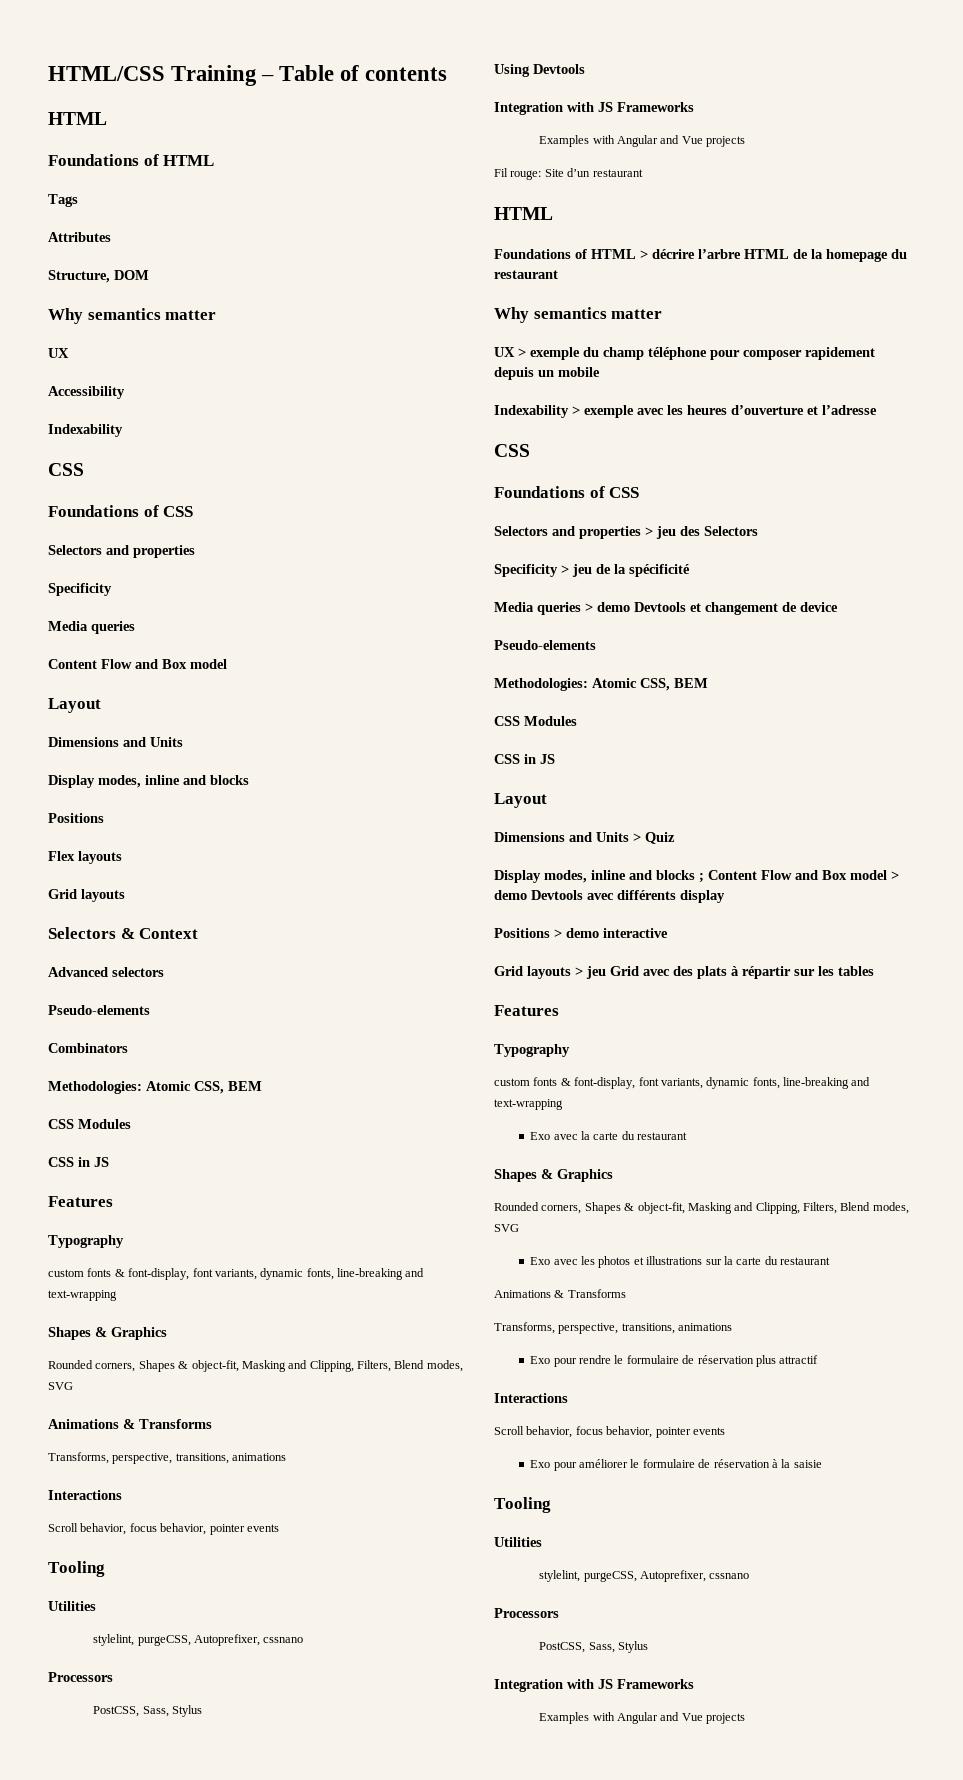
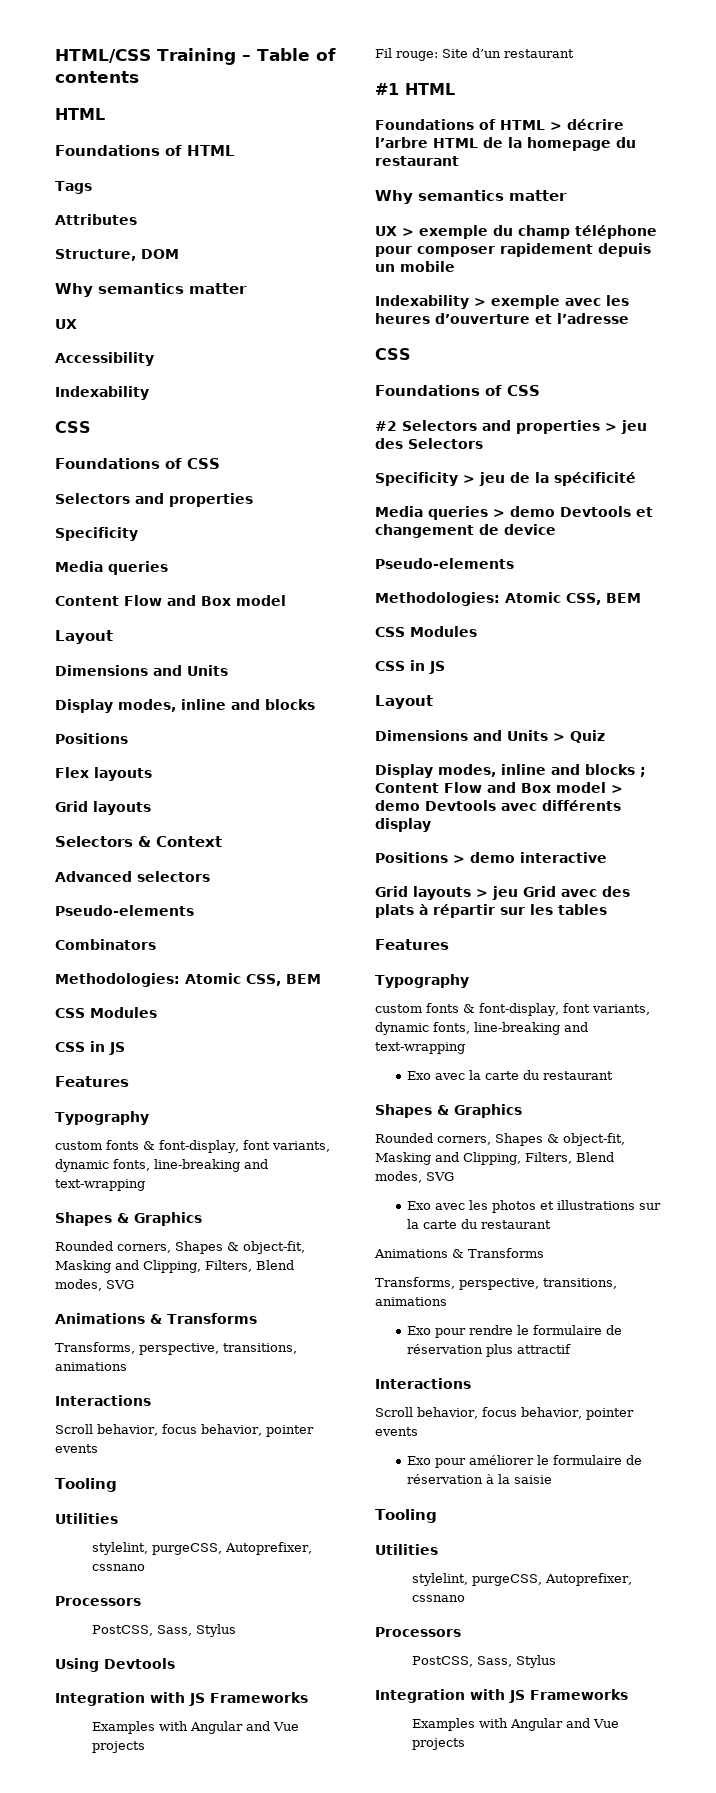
(643, 173) none -> [375,83,399,95] #1
(640, 492) none -> [375,421,397,431] #2

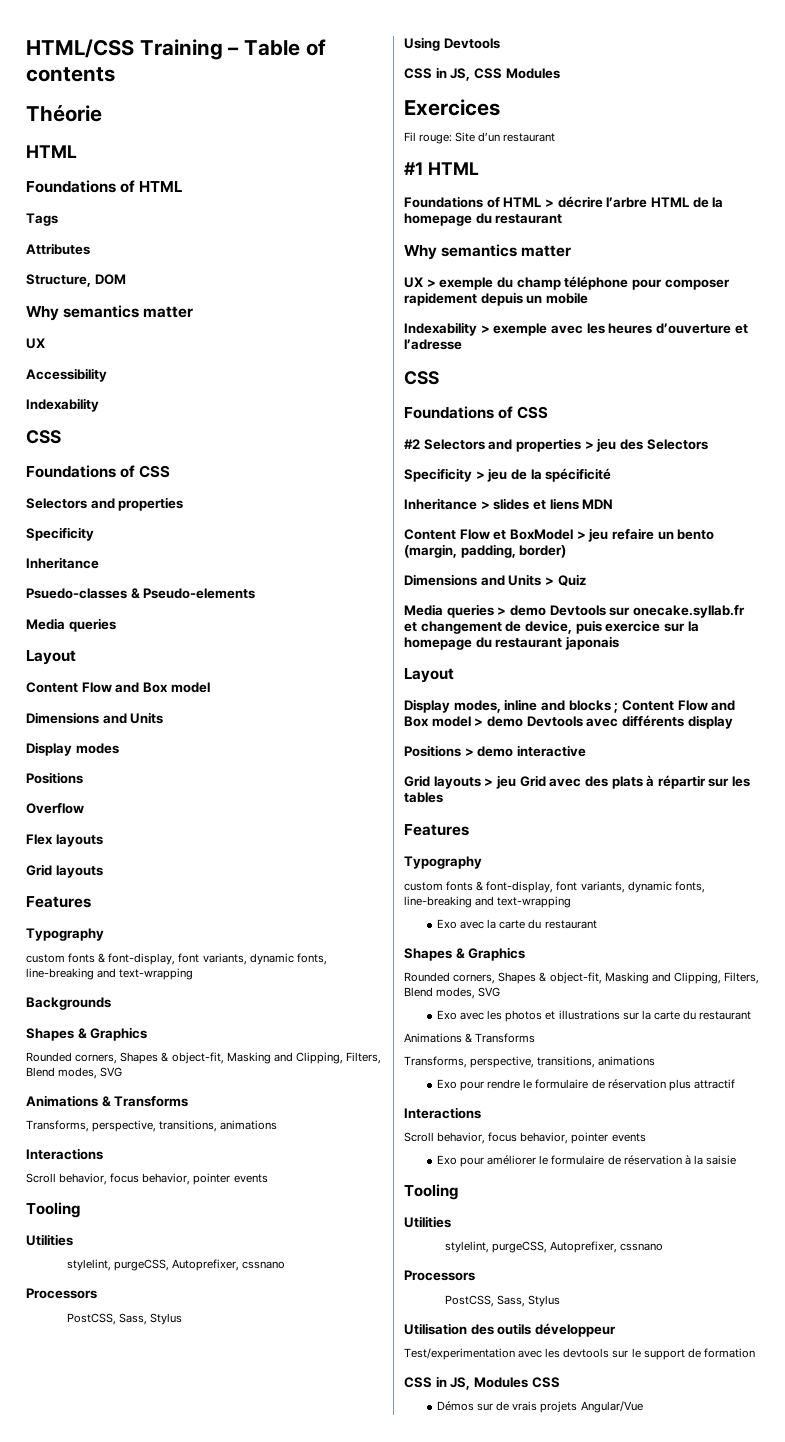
(139, 77) none -> [26,105,102,122] // Théorie
[55,561,168,575] [55,595,286,606] [55,630,113,644] // Media queries // Content Flow and Box model // Layout -> [26,557,99,569] [26,588,256,599] [26,618,116,632] [26,650,76,665] [26,682,210,693] // Inheritance // Psuedo-classes & Pseudo-elements // Media queries // Layout // Content Flow and Box model
[118,699,315,712] [55,733,128,744] modes, inline and blocks // Positions -> [75,743,119,754] [26,772,83,784] [26,803,84,814] modes // Positions // Overflow
[55,836,222,847] [55,871,210,882] [55,905,194,916] [55,939,156,950] [55,973,321,987] [55,1007,157,1018] [55,1041,125,1055] // Selectors & Context // Advanced selectors // Pseudo-elements // Combinators // Methodologies: Atomic CSS, BEM // CSS Modules // CSS in JS -> (103, 871) none
(145, 1185) none -> [26,997,111,1010] // Backgrounds
[55,1692,308,1706] [92,1721,300,1734] [92,1741,146,1753] Integration with JS Frameworks // Examples with Angular and Vue projects -> [404,67,560,81] [404,99,500,116] CSS in JS, CSS Modules // Exercices
[375,506,653,520] [375,524,556,538] [375,558,514,569] [375,592,641,606] [375,626,477,637] [375,660,445,674] [375,695,433,709] Media queries > demo Devtools et changement de device // Pseudo-elements // Methodologies: Atomic CSS, BEM // CSS Modules // CSS in JS // Layout -> [404,498,614,510] [404,528,715,542] [404,544,567,558] Inheritance > slides et liens MDN // Content Flow et BoxModel > jeu refaire un bento (margin, padding, border)
(605, 736) none -> [404,604,745,618] [404,620,699,634] [404,636,619,650] [404,668,454,683] // Media queries > demo Devtools sur onecake.syllab.fr et changement de device, puis exercice sur la homepage du restaurant japonais // Layout
[375,1689,628,1703] [412,1718,620,1731] [412,1738,466,1750] Integration with JS Frameworks // Examples with Angular and Vue projects -> [404,1323,616,1337] [404,1348,755,1360] [404,1376,560,1390] [437,1401,643,1413] Utilisation des outils développeur // Test/experimentation avec les devtools sur le support de formation // CSS in JS, Modules CSS // Démos sur de vrais projets Angular/Vue

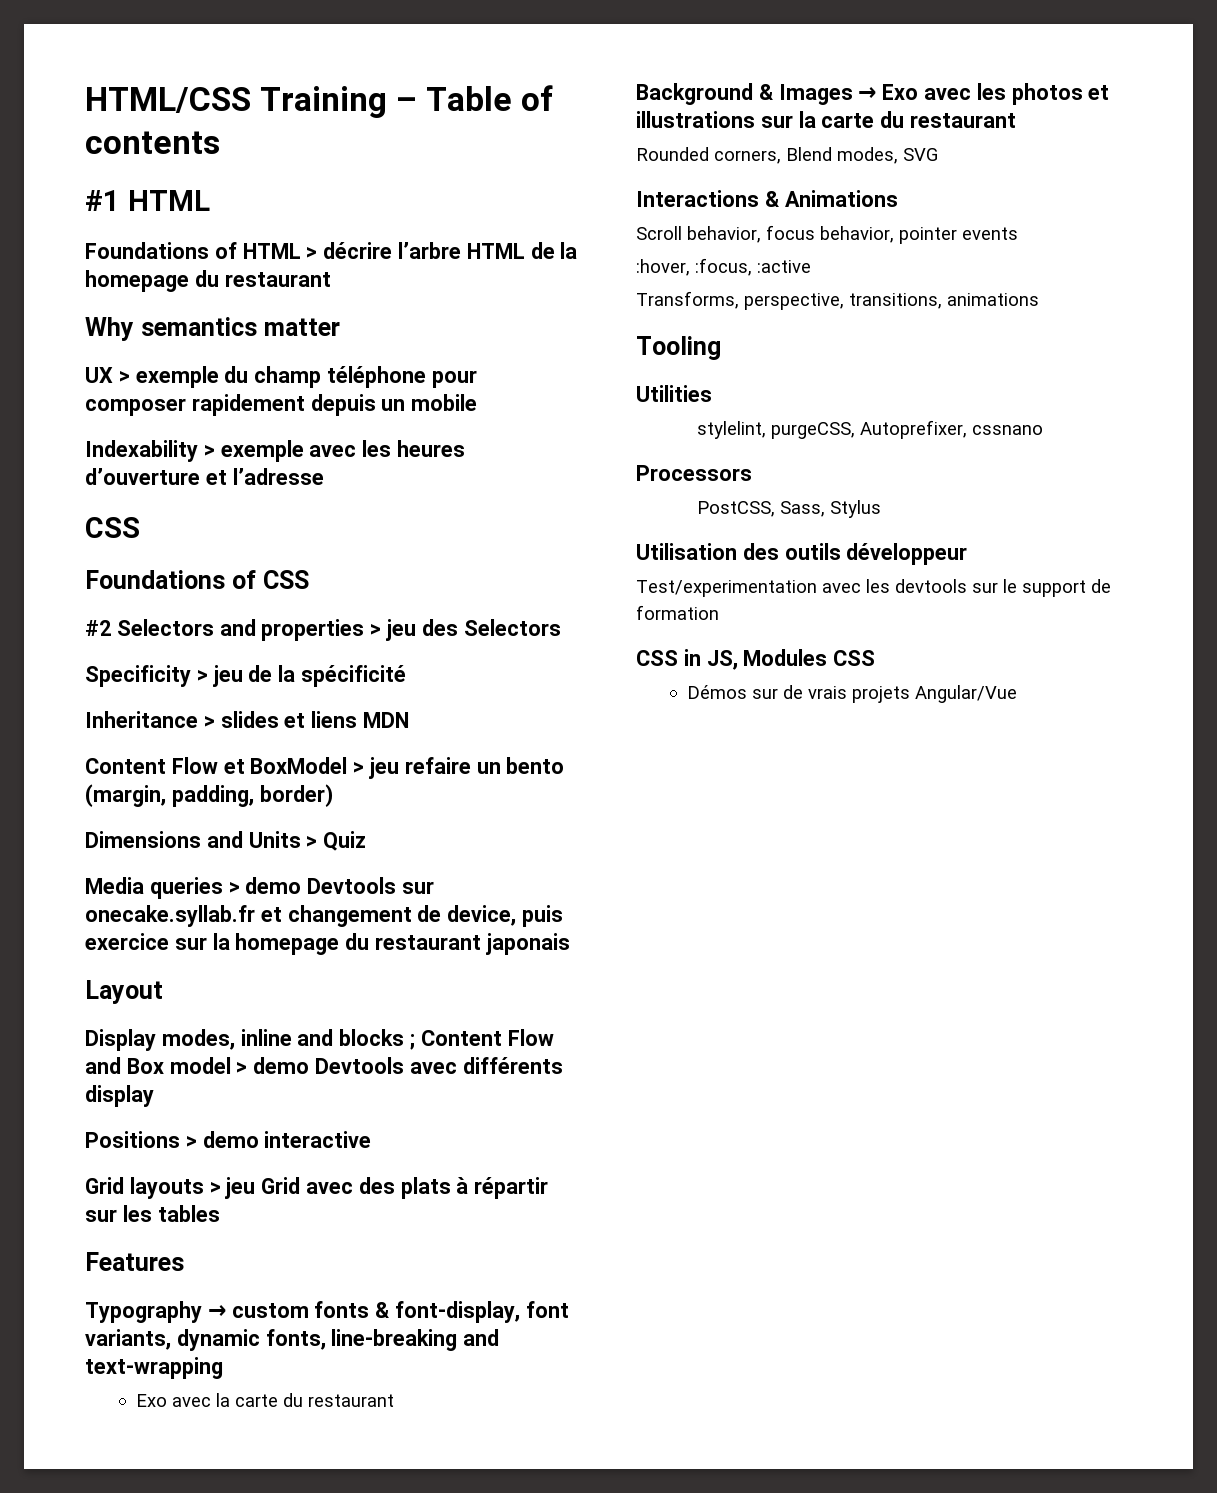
[26,105,102,122] [26,145,77,158] [26,180,183,193] [26,213,58,226] [26,243,90,255] [26,274,126,287] [26,305,194,321] [26,338,45,349] [26,368,107,382] [26,398,99,412] [26,430,61,444] [26,465,171,478] [26,497,184,511] [26,527,94,541] [26,557,99,569] [26,588,256,599] [26,618,116,632] [26,650,76,665] [26,682,210,693] [26,712,164,724] [26,742,119,756] [26,772,83,784] [26,803,84,814] [26,834,103,847] [26,864,103,878] [26,896,91,908] [26,928,104,941] [26,953,327,965] [26,968,194,980] [26,997,111,1010] [26,1027,148,1041] [26,1052,381,1064] [26,1067,123,1079] [26,1095,189,1107] [26,1120,278,1132] [26,1148,103,1160] [26,1173,268,1185] [26,1202,80,1218] [26,1234,73,1246] [66,1259,286,1271] [26,1288,97,1299] [66,1313,182,1325] [404,37,500,51] [404,67,560,81] [404,99,500,116] [404,132,556,144] // Théorie // HTML // Foundations of HTML // Tags // Attributes // Structure, DOM // Why semantics matter // UX // Accessibility // Indexability // CSS // Foundations of CSS // Selectors and properties // Specificity // Inheritance // Psuedo-classes & Pseudo-elements // Media queries // Layout // Content Flow and Box model // Dimensions and Units // Display modes // Positions // Overflow // Flex layouts // Grid layouts // Features // Typography // custom fonts & font-display, font variants, dynamic fonts, line-breaking and text-wrapping // Backgrounds // Shapes & Graphics // Rounded corners, Shapes & object-fit, Masking and Clipping, Filters, Blend modes, SVG // Animations & Transforms // Transforms, perspective, transitions, animations // Interactions // Scroll behavior, focus behavior, pointer events // Tooling // Utilities // stylelint, purgeCSS, Autoprefixer, cssnano // Processors // PostCSS, Sass, Stylus // Using Devtools // CSS in JS, CSS Modules // Exercices // Fil rouge: Site d’un restaurant -> (220, 142) none
(482, 862) // -> [207,1305,226,1318] →
[404,947,526,961] [404,972,759,984] [404,987,501,999] Shapes & Graphics // Rounded corners, Shapes & object-fit, Masking and Clipping, Filters, Blend modes, SVG // -> [636,83,877,105] Background & Images →
[404,1033,536,1043] [404,1056,656,1068] [437,1079,735,1091] [404,1107,481,1119] [404,1132,646,1144] [437,1155,736,1167] Animations & Transforms // Transforms, perspective, transitions, animations // Exo pour rendre le formulaire de réservation plus attractif // Interactions // Scroll behavior, focus behavior, pointer events // Exo pour améliorer le formulaire de réservation à la saisie -> [636,147,938,164] [636,190,898,207] [636,225,1018,244] [636,258,811,276] [636,291,1039,310] Rounded corners, Blend modes, SVG // Interactions & Animations // Scroll behavior, focus behavior, pointer events // :hover, :focus, :active // Transforms, perspective, transitions, animations

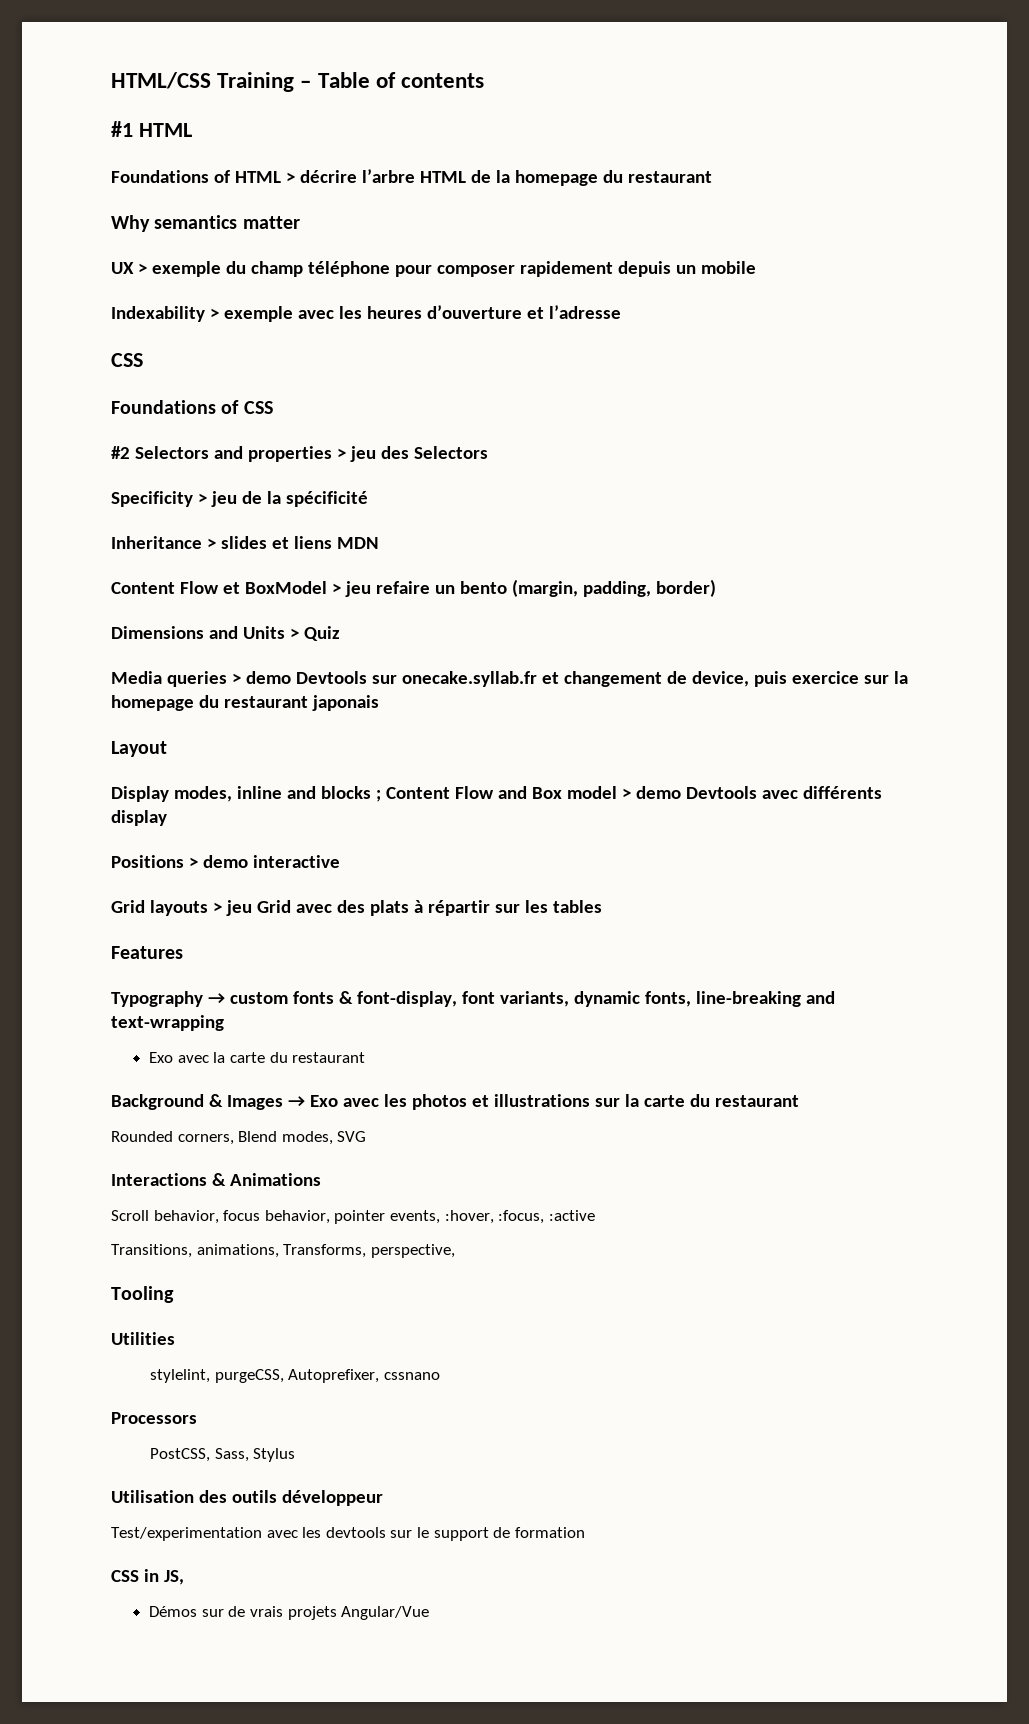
[962,227,1018,240] events // -> [389,1210,440,1224] events,
(811, 266) none -> [111,1244,279,1258] Transitions, animations,
[849,293,1039,309] transitions, animations -> (455, 1251) none
[743,649,876,666] Modules CSS -> (184, 1577) none

